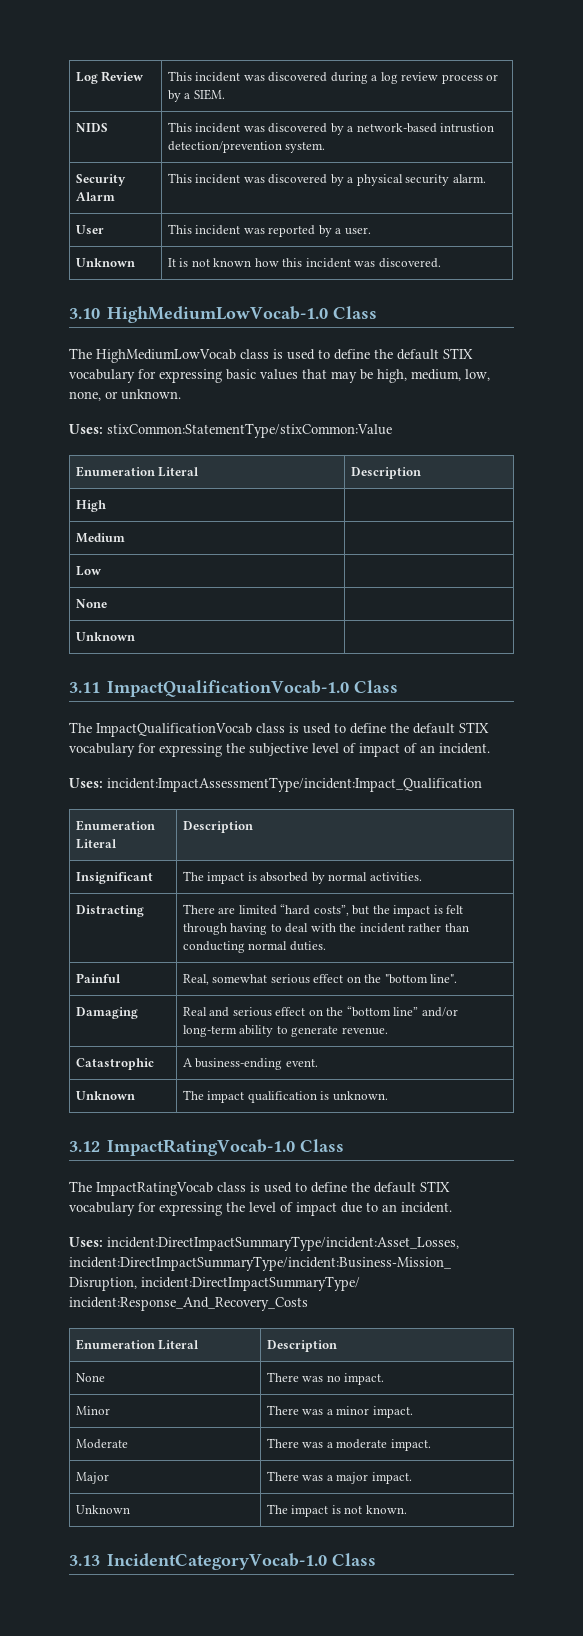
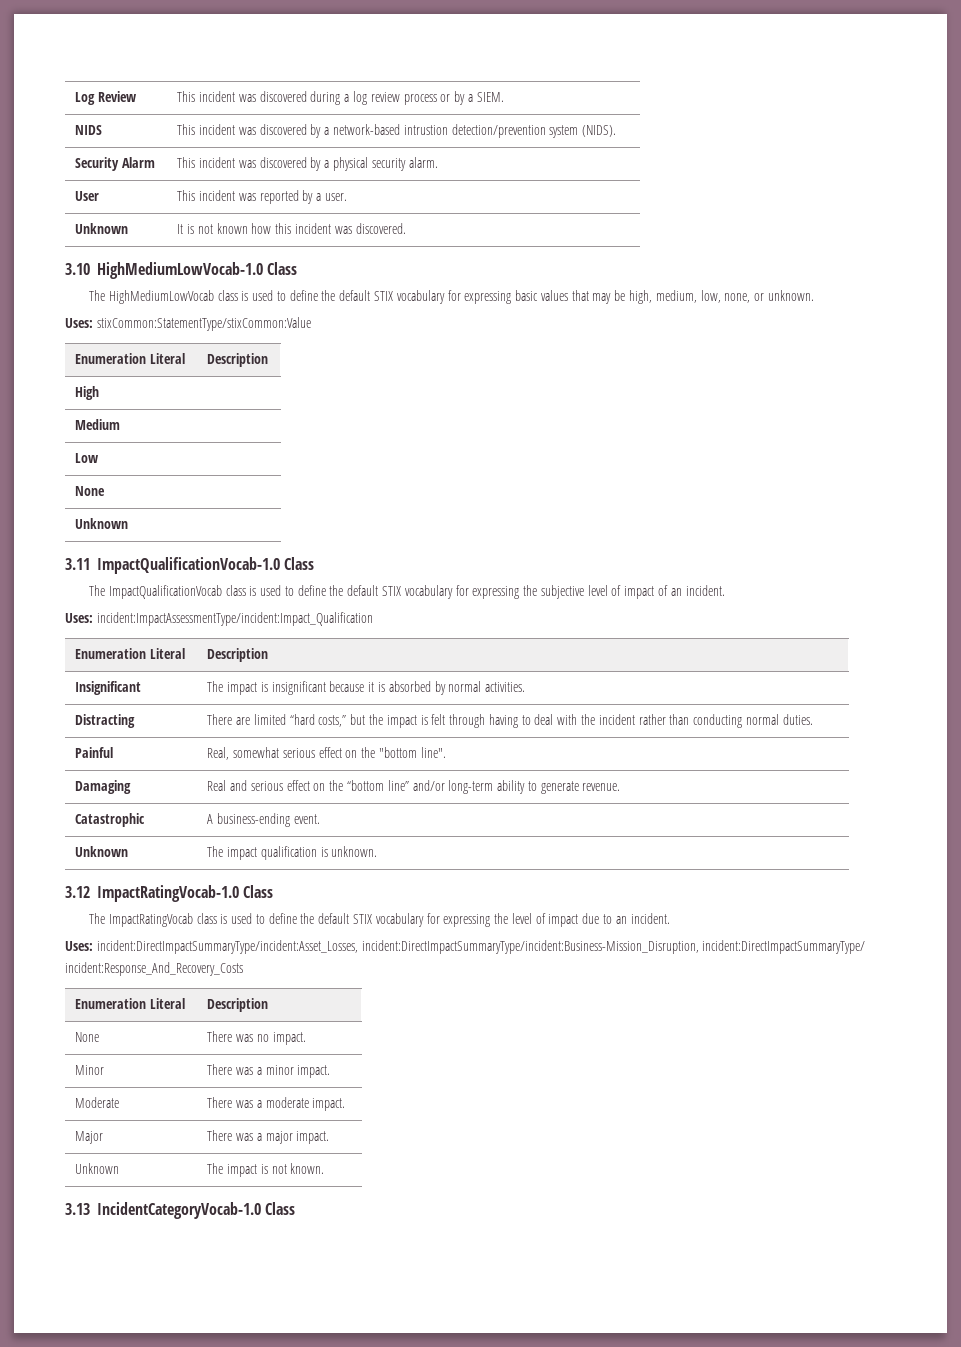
[285,142,326,153] system. -> [549,125,617,138] system (NIDS).
(257, 876) none -> [271,681,386,695] insignificant because it is
[313,905,349,916] costs”, -> [318,715,347,727] costs,”

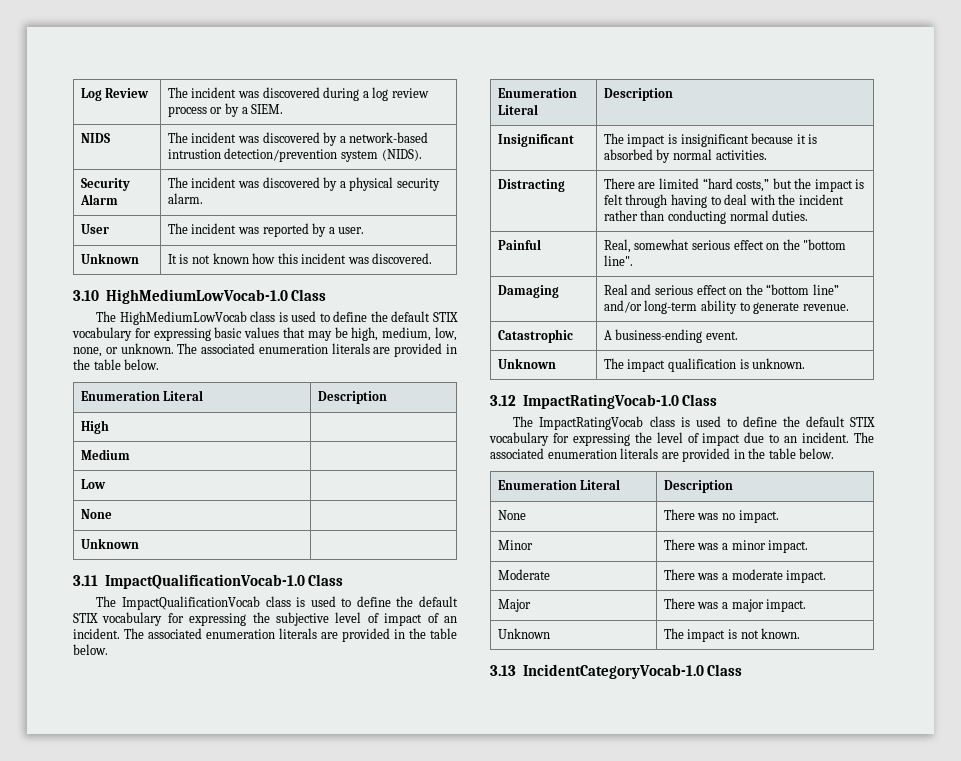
[177,91,196,102] This -> [167,87,188,98] The
[177,124,196,135] This -> [167,132,188,143] The
[177,157,196,168] This -> [167,177,188,188] The
[177,190,196,201] This -> [167,223,188,234] The
[65,317,311,331] // Uses: stixCommon:StatementType/stixCommon:Value -> [177,343,457,357] [73,359,160,370] The associated enumeration literals are provided in the table below.
[65,612,373,626] // Uses: incident:ImpactAssessmentType/incident:Impact_Qualification -> [124,628,457,642] [73,644,108,655] The associated enumeration literals are provided in the table below.
[65,940,866,954] [65,962,243,976] // Uses: incident:DirectImpactSummaryType/incident:Asset_Losses, incident:DirectImpactSummaryType/incident:Business-Mission_Disruption, incident:DirectImpactSummaryType/ incident:Response_And_Recovery_Costs -> [854,432,875,443] [490,448,835,462] The associated enumeration literals are provided in the table below.

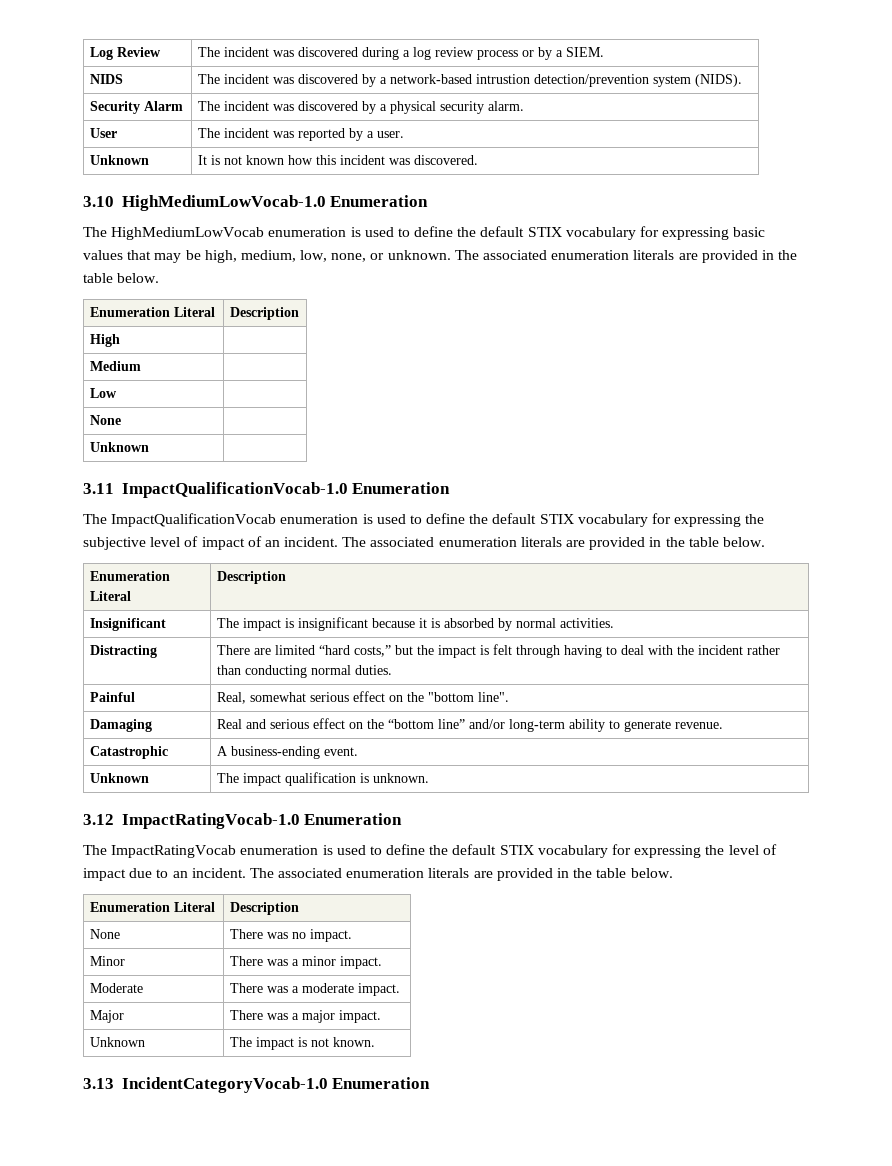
[291,289,327,301] Class -> [330,195,429,207] Enumeration
[250,311,276,322] class -> [268,227,347,237] enumeration
[308,574,344,586] Class -> [352,482,451,494] Enumeration
[265,596,291,607] class -> [280,514,359,524] enumeration
[682,394,718,406] Class -> [304,813,403,825] Enumeration
[649,416,675,427] class -> [240,845,319,855] enumeration
[707,664,743,676] Class -> [332,1077,431,1089] Enumeration

